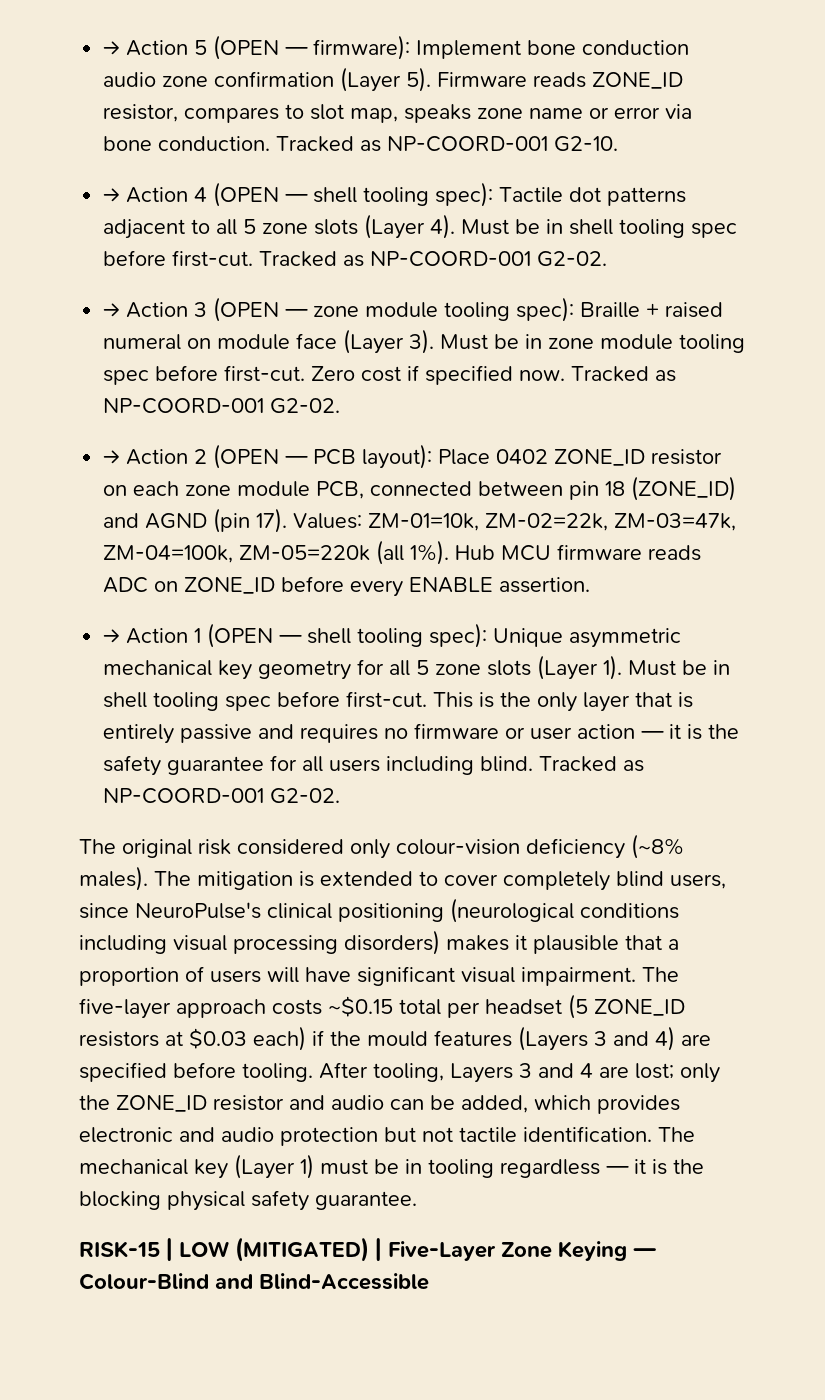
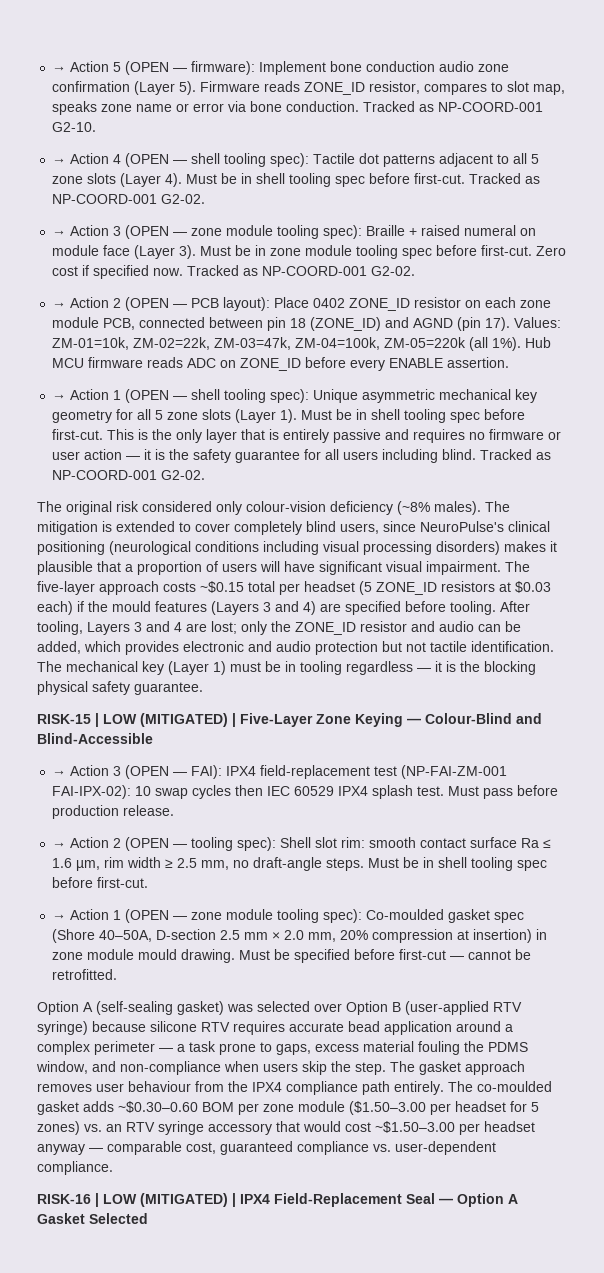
(429, 1281) none -> [52,765,508,779] [52,785,559,799] [52,805,175,819] [52,837,552,851] [52,857,548,871] [52,877,149,888] [52,909,525,923] [52,929,548,943] [52,949,532,963] [52,969,118,980] [37,1001,522,1015] [37,1021,513,1035] [37,1041,528,1055] [36,1061,525,1075] [37,1081,552,1095] [37,1101,539,1115] [37,1121,535,1135] [37,1141,496,1155] [37,1161,113,1175] [37,1193,518,1207] [37,1213,148,1224] // → Action 3 (OPEN — FAI): IPX4 field-replacement test (NP-FAI-ZM-001 FAI-IPX-02): 10 swap cycles then IEC 60529 IPX4 splash test. Must pass before production release. // → Action 2 (OPEN — tooling spec): Shell slot rim: smooth contact surface Ra ≤ 1.6 µm, rim width ≥ 2.5 mm, no draft-angle steps. Must be in shell tooling spec before first-cut. // → Action 1 (OPEN — zone module tooling spec): Co-moulded gasket spec (Shore 40–50A, D-section 2.5 mm × 2.0 mm, 20% compression at insertion) in zone module mould drawing. Must be specified before first-cut — cannot be retrofitted. // Option A (self-sealing gasket) was selected over Option B (user-applied RTV syringe) because silicone RTV requires accurate bead application around a complex perimeter — a task prone to gaps, excess material fouling the PDMS window, and non-compliance when users skip the step. The gasket approach removes user behaviour from the IPX4 compliance path entirely. The co-moulded gasket adds ~$0.30–0.60 BOM per zone module ($1.50–3.00 per headset for 5 zones) vs. an RTV syringe accessory that would cost ~$1.50–3.00 per headset anyway — comparable cost, guaranteed compliance vs. user-dependent compliance. // RISK-16 | LOW (MITIGATED) | IPX4 Field-Replacement Seal — Option A Gasket Selected

